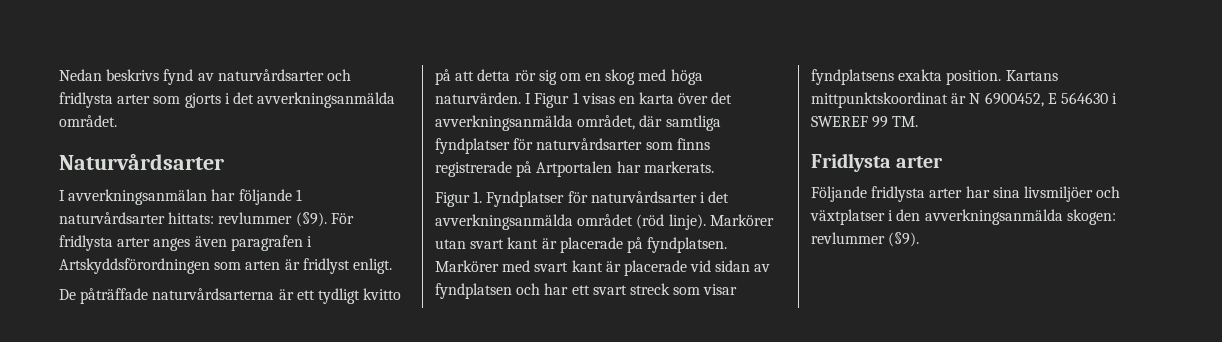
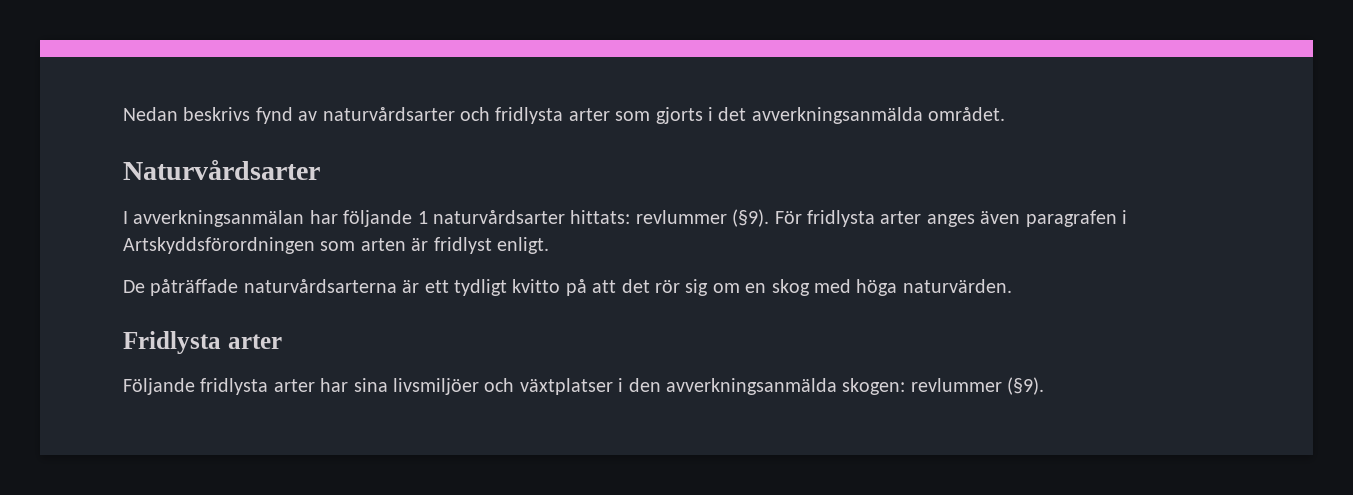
[477,69,511,81] detta -> [621,279,650,293] det
[525,92,733,108] [435,115,721,131] [435,138,710,154] [435,161,714,177] [435,191,730,207] [435,214,774,230] [435,237,728,253] [435,260,771,276] [435,283,738,299] [811,69,1058,85] [811,92,1118,108] [811,116,919,128] I Figur 1 visas en karta över det avverkningsanmälda området, där samtliga fyndplatser för naturvårdsarter som finns registrerade på Artportalen har markerats. // Figur 1. Fyndplatser för naturvårdsarter i det avverkningsanmälda området (röd linje). Markörer utan svart kant är placerade på fyndplatsen. Markörer med svart kant är placerade vid sidan av fyndplatsen och har ett svart streck som visar fyndplatsens exakta position. Kartans mittpunktskoordinat är N 6900452, E 564630 i SWEREF 99 TM. -> (1012, 286) none

